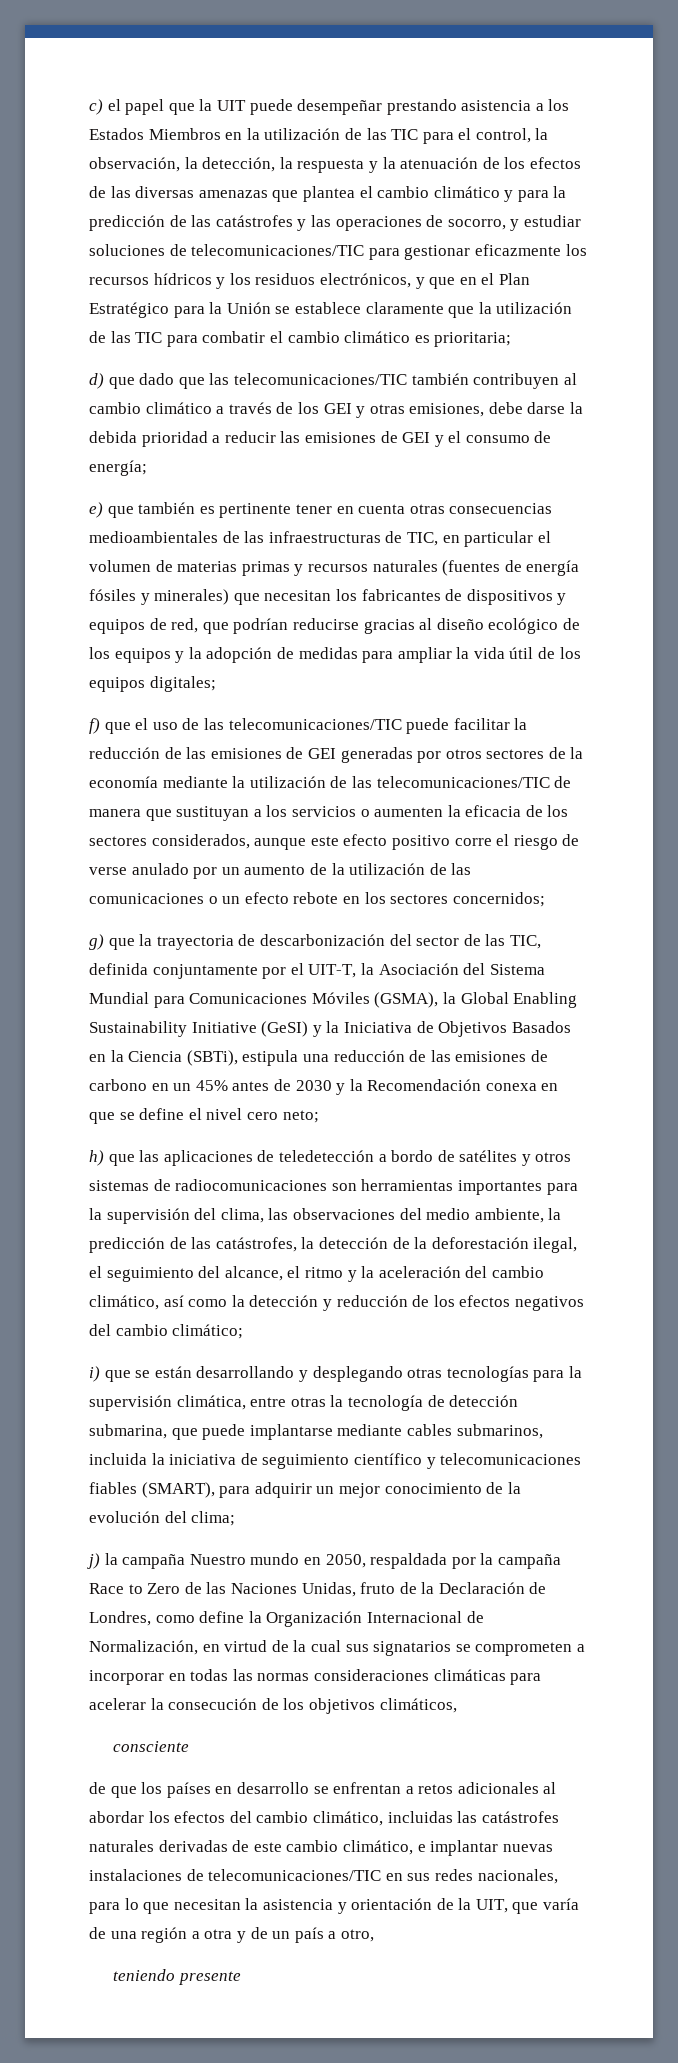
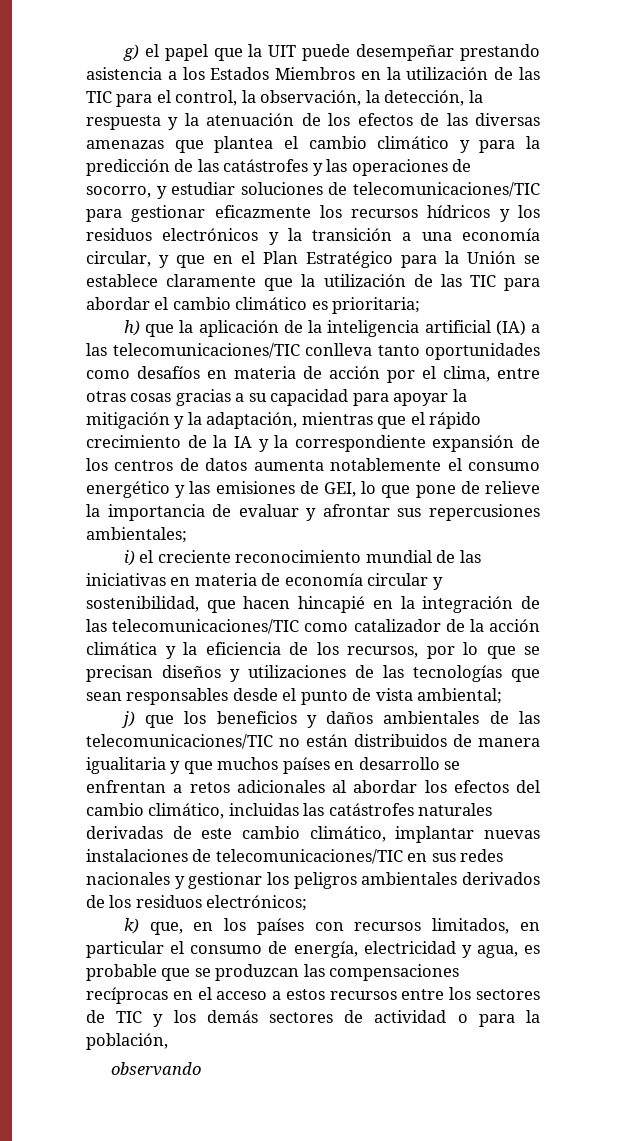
[89,99,103,115] c) -> [122,44,139,61] g)
[319,273,411,288] electrónicos, -> [162,228,540,245] [86,251,151,267] electrónicos y la transición a una economía circular,
[202,331,266,343] combatir -> [86,297,150,310] abordar
[89,373,577,389] [89,402,584,418] [89,431,552,447] [89,460,147,476] [89,502,553,518] [89,531,551,547] [89,560,580,576] [89,589,567,605] [89,618,580,634] [89,647,581,663] [89,676,216,692] [89,718,528,734] [89,747,584,763] [89,776,572,788] [89,805,569,821] [89,834,580,850] [89,863,472,879] [89,892,545,907] [89,934,541,950] [89,963,545,979] [89,992,578,1008] [89,1021,571,1037] [89,1050,548,1066] [89,1079,559,1095] [89,1108,319,1124] [89,1150,572,1166] [89,1179,578,1195] [89,1208,562,1224] [89,1237,578,1253] [89,1266,544,1282] [89,1295,584,1311] [89,1324,244,1339] [89,1366,582,1382] [89,1395,519,1411] [89,1424,543,1440] [89,1453,582,1469] [89,1482,521,1498] [89,1511,236,1526] [87,1553,561,1569] [89,1582,547,1597] [89,1611,484,1627] [89,1640,585,1656] [89,1669,542,1685] [89,1698,457,1714] [113,1741,190,1752] [89,1782,163,1798] d) que dado que las telecomunicaciones/TIC también contribuyen al cambio climático a través de los GEI y otras emisiones, debe darse la debida prioridad a reducir las emisiones de GEI y el consumo de energía; // e) que también es pertinente tener en cuenta otras consecuencias medioambientales de las infraestructuras de TIC, en particular el volumen de materias primas y recursos naturales (fuentes de energía fósiles y minerales) que necesitan los fabricantes de dispositivos y equipos de red, que podrían reducirse gracias al diseño ecológico de los equipos y la adopción de medidas para ampliar la vida útil de los equipos digitales; // f) que el uso de las telecomunicaciones/TIC puede facilitar la reducción de las emisiones de GEI generadas por otros sectores de la economía mediante la utilización de las telecomunicaciones/TIC de manera que sustituyan a los servicios o aumenten la eficacia de los sectores considerados, aunque este efecto positivo corre el riesgo de verse anulado por un aumento de la utilización de las comunicaciones o un efecto rebote en los sectores concernidos; // g) que la trayectoria de descarbonización del sector de las TIC, definida conjuntamente por el UIT-T, la Asociación del Sistema Mundial para Comunicaciones Móviles (GSMA), la Global Enabling Sustainability Initiative (GeSI) y la Iniciativa de Objetivos Basados en la Ciencia (SBTi), estipula una reducción de las emisiones de carbono en un 45% antes de 2030 y la Recomendación conexa en que se define el nivel cero neto; // h) que las aplicaciones de teledetección a bordo de satélites y otros sistemas de radiocomunicaciones son herramientas importantes para la supervisión del clima, las observaciones del medio ambiente, la predicción de las catástrofes, la detección de la deforestación ilegal, el seguimiento del alcance, el ritmo y la aceleración del cambio climático, así como la detección y reducción de los efectos negativos del cambio climático; // i) que se están desarrollando y desplegando otras tecnologías para la supervisión climática, entre otras la tecnología de detección submarina, que puede implantarse mediante cables submarinos, incluida la iniciativa de seguimiento científico y telecomunicaciones fiables (SMART), para adquirir un mejor conocimiento de la evolución del clima; // j) la campaña Nuestro mundo en 2050, respaldada por la campaña Race to Zero de las Naciones Unidas, fruto de la Declaración de Londres, como define la Organización Internacional de Normalización, en virtud de la cual sus signatarios se comprometen a incorporar en todas las normas consideraciones climáticas para acelerar la consecución de los objetivos climáticos, // consciente // de que los -> [123,320,540,337] [86,343,540,360] [86,366,540,383] [86,389,467,406] [86,412,482,429] [86,435,540,452] [86,458,540,471] [86,481,540,498] [86,504,540,521] [86,527,187,543] [123,550,481,566] [86,573,443,590] [86,596,540,613] [86,619,540,634] [86,642,540,659] [86,665,540,682] [86,688,503,705] [120,711,540,728] [86,734,540,749] [86,757,279,774] h) que la aplicación de la inteligencia artificial (IA) a las telecomunicaciones/TIC conlleva tanto oportunidades como desafíos en materia de acción por el clima, entre otras cosas gracias a su capacidad para apoyar la mitigación y la adaptación, mientras que el rápido crecimiento de la IA y la correspondiente expansión de los centros de datos aumenta notablemente el consumo energético y las emisiones de GEI, lo que pone de relieve la importancia de evaluar y afrontar sus repercusiones ambientales; // i) el creciente reconocimiento mundial de las iniciativas en materia de economía circular y sostenibilidad, que hacen hincapié en la integración de las telecomunicaciones/TIC como catalizador de la acción climática y la eficiencia de los recursos, por lo que se precisan diseños y utilizaciones de las tecnologías que sean responsables desde el punto de vista ambiental; // j) que los beneficios y daños ambientales de las telecomunicaciones/TIC no están distribuidos de manera igualitaria y que muchos
[417,1844,426,1852] e -> (386, 834) none
[477,1869,558,1884] [89,1898,580,1914] [89,1927,374,1943] [113,1969,241,1985] nacionales, para lo que necesitan la asistencia y orientación de la UIT, que varía de una región a otra y de un país a otro, // teniendo presente -> [86,872,540,889] [86,895,308,911] [123,918,540,935] [86,941,540,958] [86,964,460,981] [86,987,540,1004] [86,1010,540,1027] [86,1033,168,1050] [110,1062,201,1076] nacionales y gestionar los peligros ambientales derivados de los residuos electrónicos; // k) que, en los países con recursos limitados, en particular el consumo de energía, electricidad y agua, es probable que se produzcan las compensaciones recíprocas en el acceso a estos recursos entre los sectores de TIC y los demás sectores de actividad o para la población, // observando

